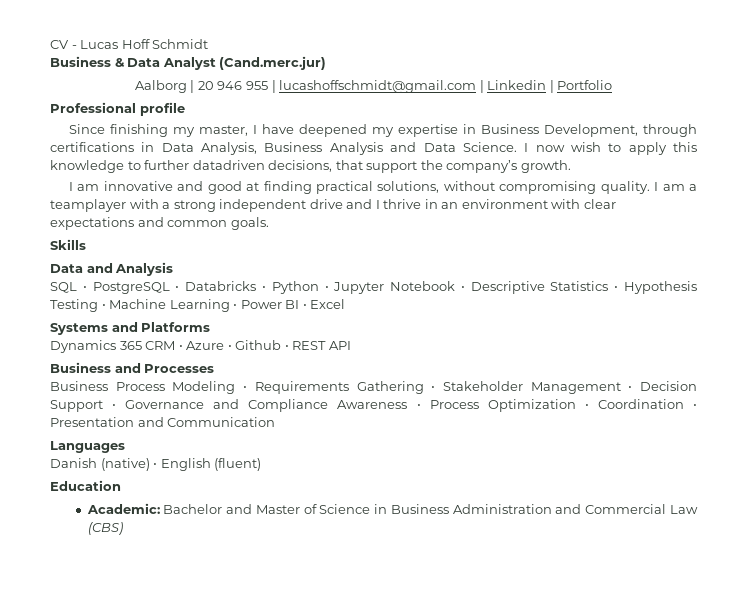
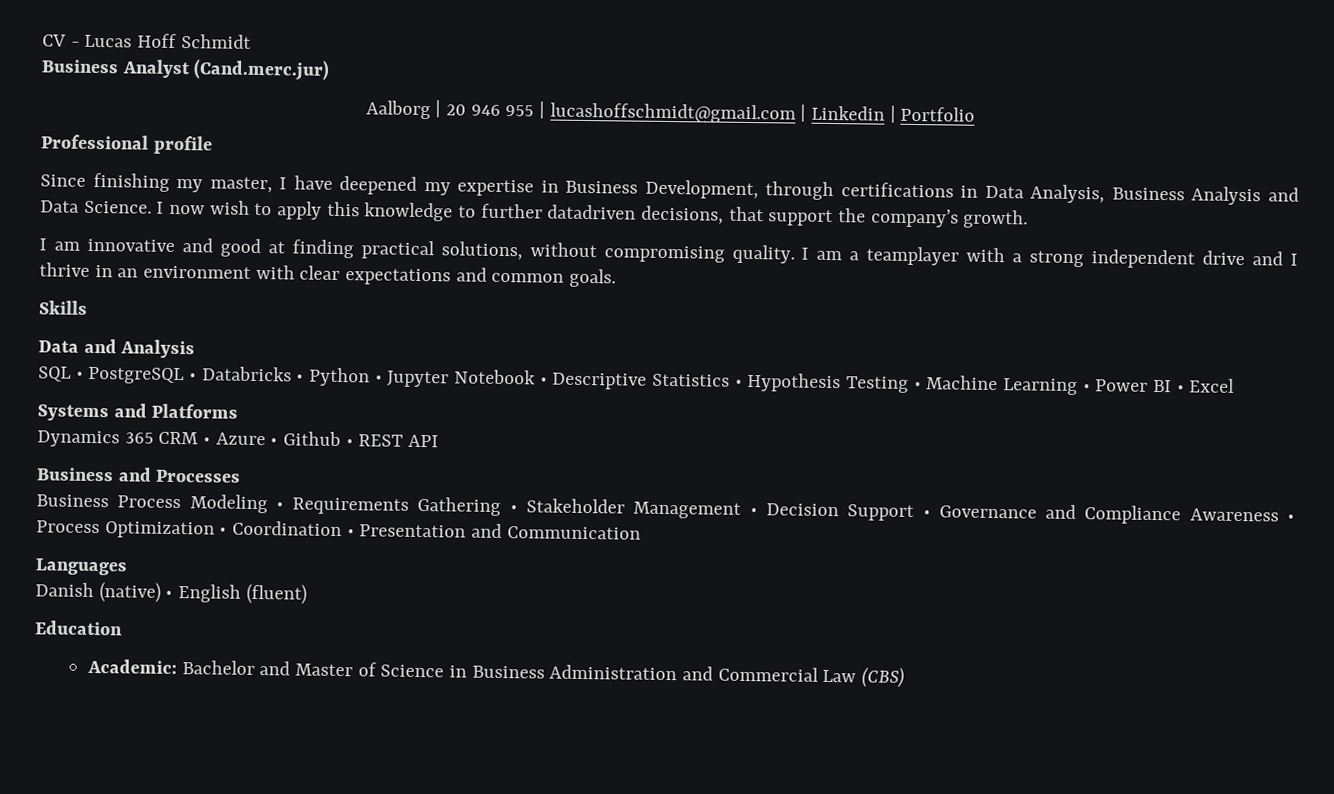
[114,58,161,67] & Data -> (119, 66) none

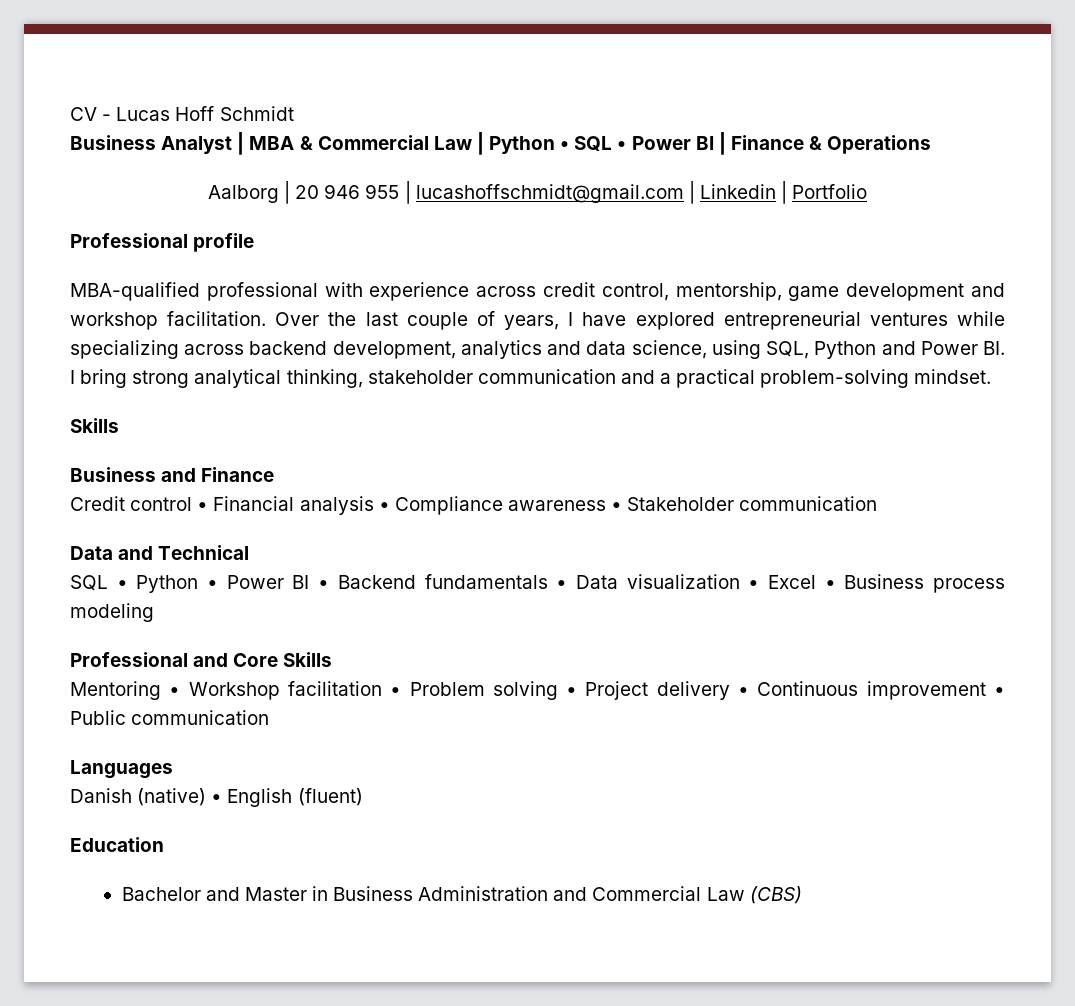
[193,59,331,81] (Cand.merc.jur) -> [237,132,932,155] | MBA & Commercial Law | Python • SQL • Power BI | Finance & Operations
[40,172,1299,206] [40,200,1029,229] [39,238,1299,269] [39,262,617,288] [38,300,88,315] Since finishing my master, I have deepened my expertise in Business Development, through certifications in Data Analysis, Business Analysis and Data Science. I now wish to apply this knowledge to further datadriven decisions, that support the company’s growth. // I am innovative and good at finding practical solutions, without compromising quality. I am a teamplayer with a strong independent drive and I thrive in an environment with clear expectations and common goals. // Skills -> [70,282,1005,301] [70,311,1006,330] [70,340,1006,359] [70,369,992,388] [70,418,119,433] [70,467,275,482] [70,496,878,515] MBA-qualified professional with experience across credit control, mentorship, game development and workshop facilitation. Over the last couple of years, I have explored entrepreneurial ventures while specializing across backend development, analytics and data science, using SQL, Python and Power BI. I bring strong analytical thinking, stakeholder communication and a practical problem-solving mindset. // Skills // Business and Finance // Credit control • Financial analysis • Compliance awareness • Stakeholder communication
[120,339,196,359] [38,366,1236,396] [37,403,239,422] [37,430,440,448] [36,467,242,483] [36,494,1295,525] [36,520,641,540] Analysis // SQL • PostgreSQL • Databricks • Python • Jupyter Notebook • Descriptive Statistics • Hypothesis Testing • Machine Learning • Power BI • Excel // Systems and Platforms // Dynamics 365 CRM • Azure • Github • REST API // Business and Processes // Business Process Modeling • Requirements Gathering • Stakeholder Management • Decision Support • Governance and Compliance Awareness • Process Optimization • Coordination • Presentation and Communication -> [158,545,250,560] [70,574,1005,593] [70,603,154,622] [70,652,333,667] [70,681,1005,700] [70,710,270,725] Technical // SQL • Python • Power BI • Backend fundamentals • Data visualization • Excel • Business process modeling // Professional and Core Skills // Mentoring • Workshop facilitation • Problem solving • Project delivery • Continuous improvement • Public communication
[86,658,177,675] Academic: -> (164, 844) none
[357,662,445,678] of Science -> (307, 894) none

